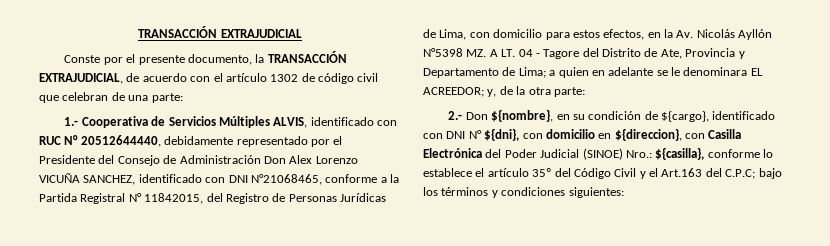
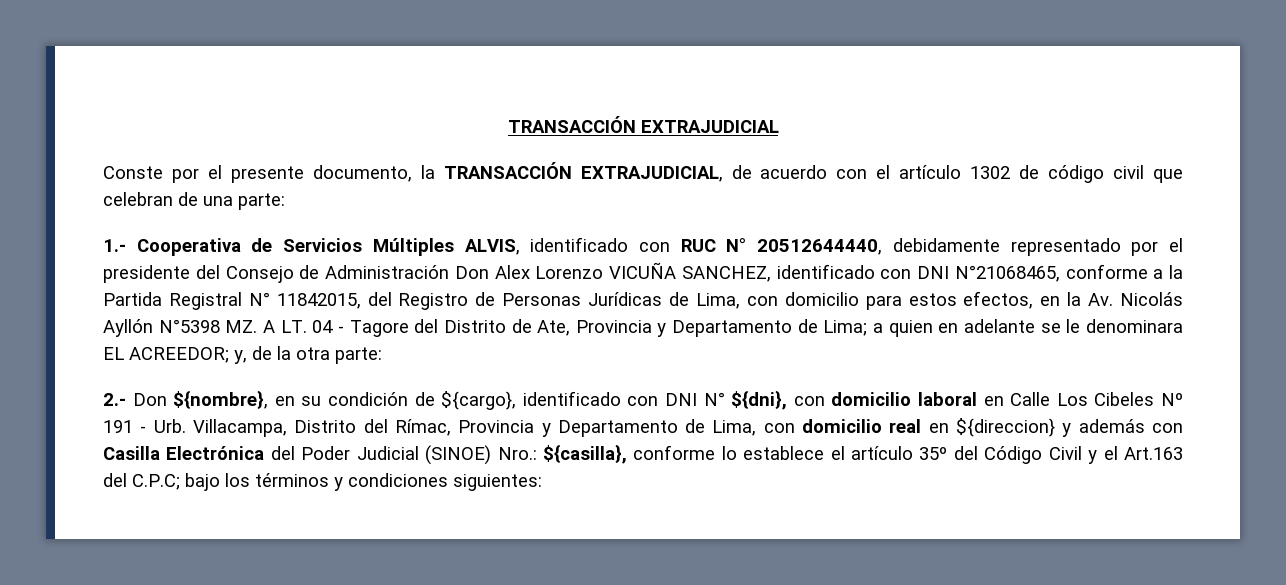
[39,155,95,164] Presidente -> [103,265,190,283] presidente
[598,128,682,141] en ${direccion}, -> [918,392,1184,406] [103,418,1145,437] laboral en Calle Los Cibeles Nº 191 - Urb. Villacampa, Distrito del Rímac, Provincia y Departamento de Lima, con domicilio real en ${direccion} y además

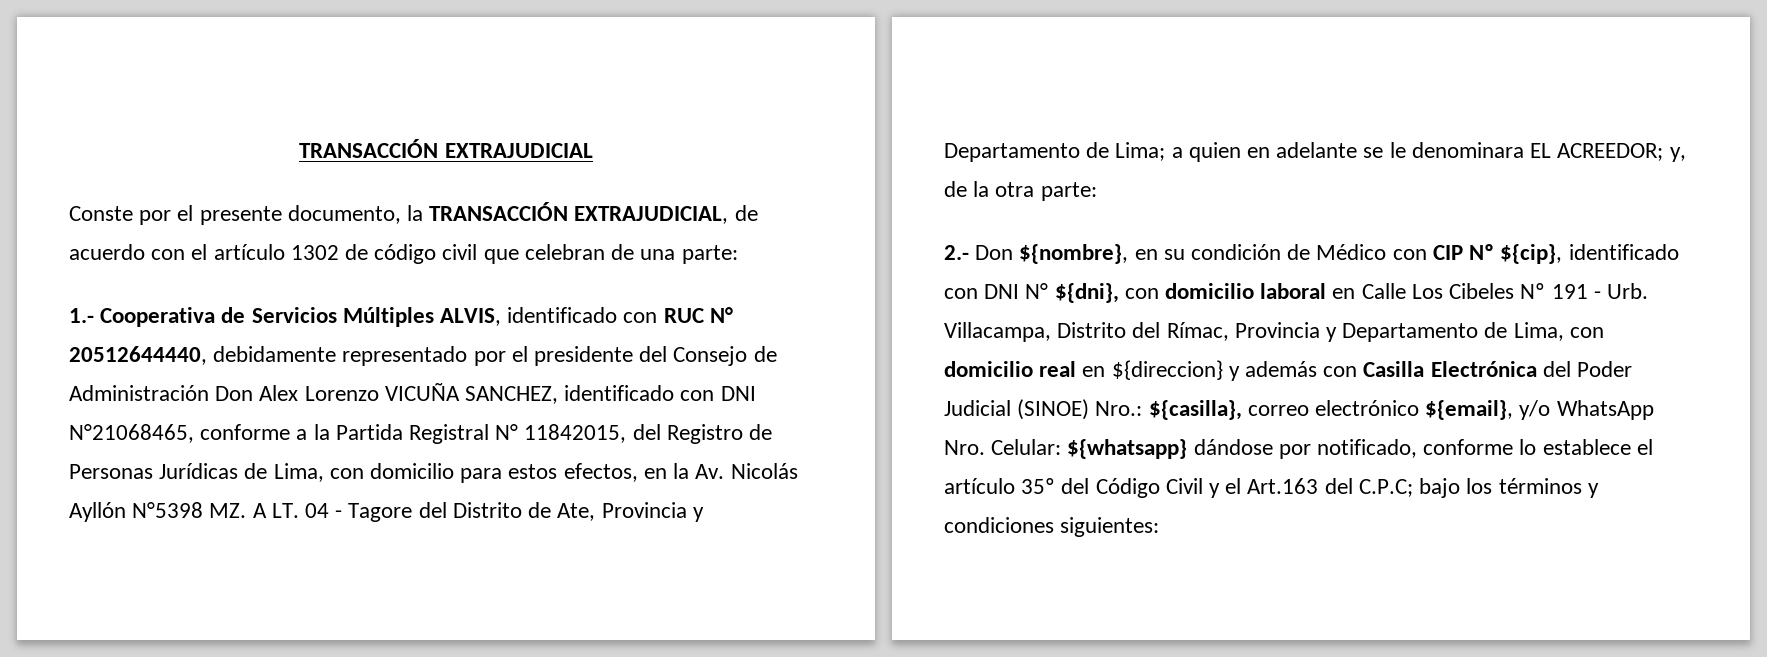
[441,391,517,410] ${cargo}, -> [1316,244,1563,264] Médico con CIP Nº ${cip},
(627, 454) none -> [1247,400,1654,420] [944,439,1418,459] correo electrónico ${email}, y/o WhatsApp Nro. Celular: ${whatsapp} dándose por notificado,

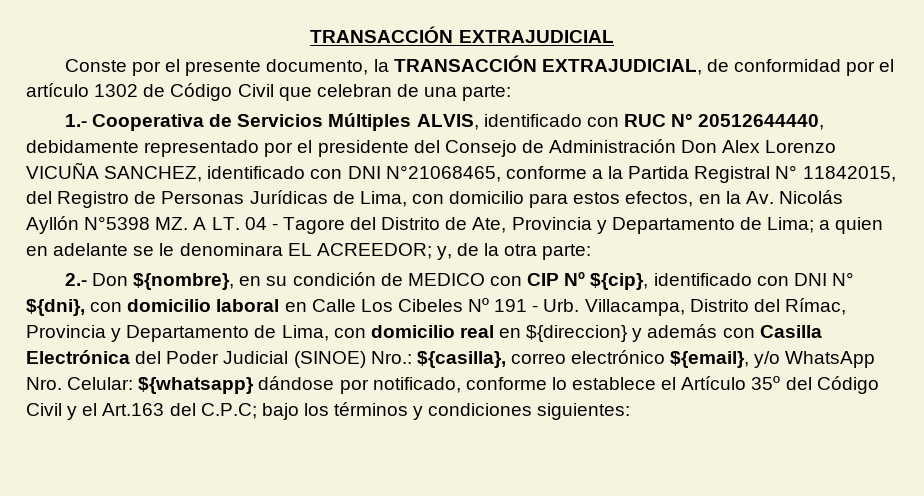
[69,244,186,260] acuerdo con -> [734,59,876,76] conformidad por
[374,244,478,264] código civil -> [170,83,274,101] Código Civil
[1316,244,1387,260] Médico -> [407,273,485,286] MEDICO
[944,478,1015,494] artículo -> [681,376,747,390] Artículo

